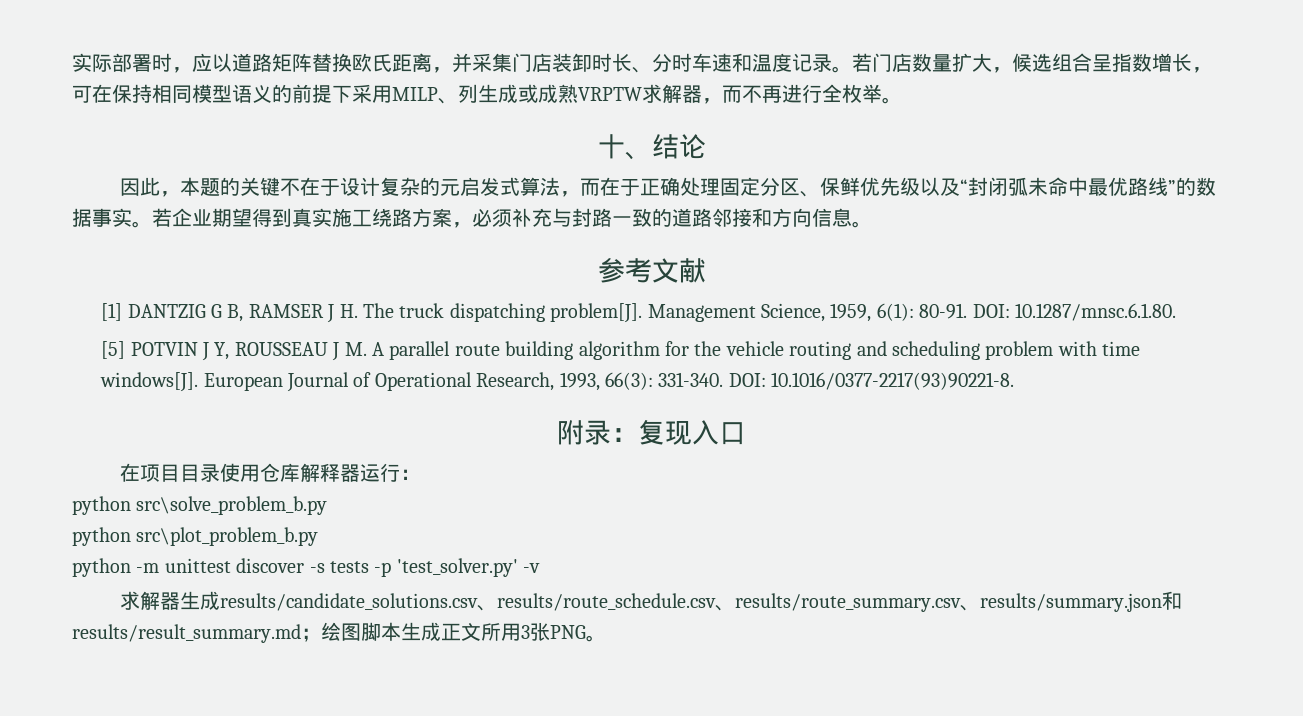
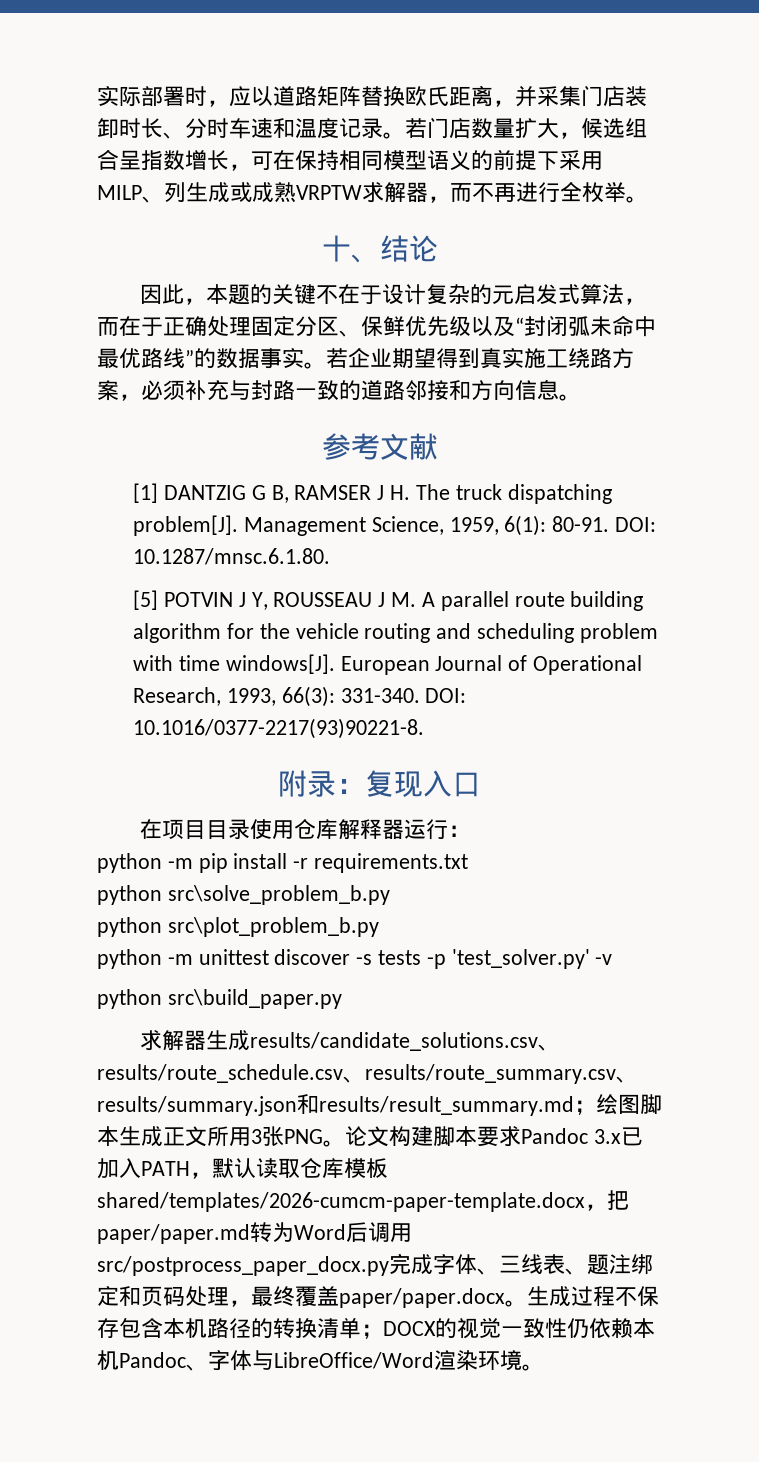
(421, 474) none -> [97,853,469,873] // python -m pip install -r requirements.txt
(541, 568) none -> [97,989,342,1009] // python src\build_paper.py
(606, 638) none -> [345,1126,643,1147] [97,1158,388,1179] [97,1190,629,1212] [97,1222,412,1244] [97,1253,653,1276] [97,1286,659,1308] [97,1318,655,1339] [97,1350,544,1371] 论文构建脚本要求Pandoc 3.x已加入PATH，默认读取仓库模板shared/templates/2026-cumcm-paper-template.docx，把paper/paper.md转为Word后调用src/postprocess_paper_docx.py完成字体、三线表、题注绑定和页码处理，最终覆盖paper/paper.docx。生成过程不保存包含本机路径的转换清单；DOCX的视觉一致性仍依赖本机Pandoc、字体与LibreOffice/Word渲染环境。

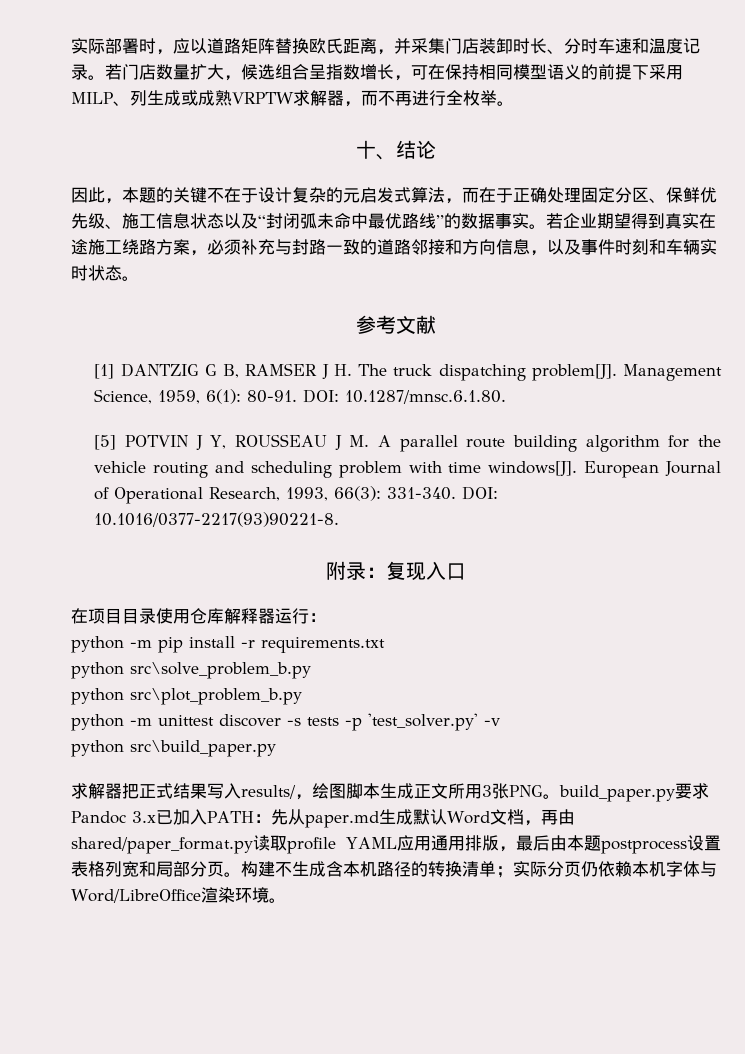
(471, 326) none -> [105,213,224,229] 、施工信息状态
(524, 358) none -> [699,213,716,229] [71,239,88,255] 在途
(559, 389) none -> [530,239,717,256] [71,265,122,281] ，以及事件时刻和车辆实时状态
[205,1030,560,1051] [97,1064,638,1084] [97,1094,596,1116] 生成results/candidate_solutions.csv、results/route_schedule.csv、results/route_summary.csv、results/summary.json和results/result_summary.md； -> [122,783,312,800] 把正式结果写入results/，
[345,1126,477,1147] 论文构建脚本 -> [559,785,675,802] build_paper.py
[190,1158,388,1179] [97,1190,629,1212] [97,1222,412,1244] [97,1253,653,1276] [97,1286,659,1308] [97,1318,141,1338] ，默认读取仓库模板shared/templates/2026-cumcm-paper-template.docx，把paper/paper.md转为Word后调用src/postprocess_paper_docx.py完成字体、三线表、题注绑定和页码处理，最终覆盖paper/paper.docx。生成过程不保存包 -> [253,809,575,828] [71,835,721,854] [71,861,326,877] ：先从paper.md生成默认Word文档，再由shared/paper_format.py读取profile YAML应用通用排版，最后由本题postprocess设置表格列宽和局部分页。构建不生成
[383,1318,655,1339] [97,1350,434,1371] DOCX的视觉一致性仍依赖本机Pandoc、字体与LibreOffice/Word -> [513,861,717,877] [71,889,201,903] 实际分页仍依赖本机字体与Word/LibreOffice

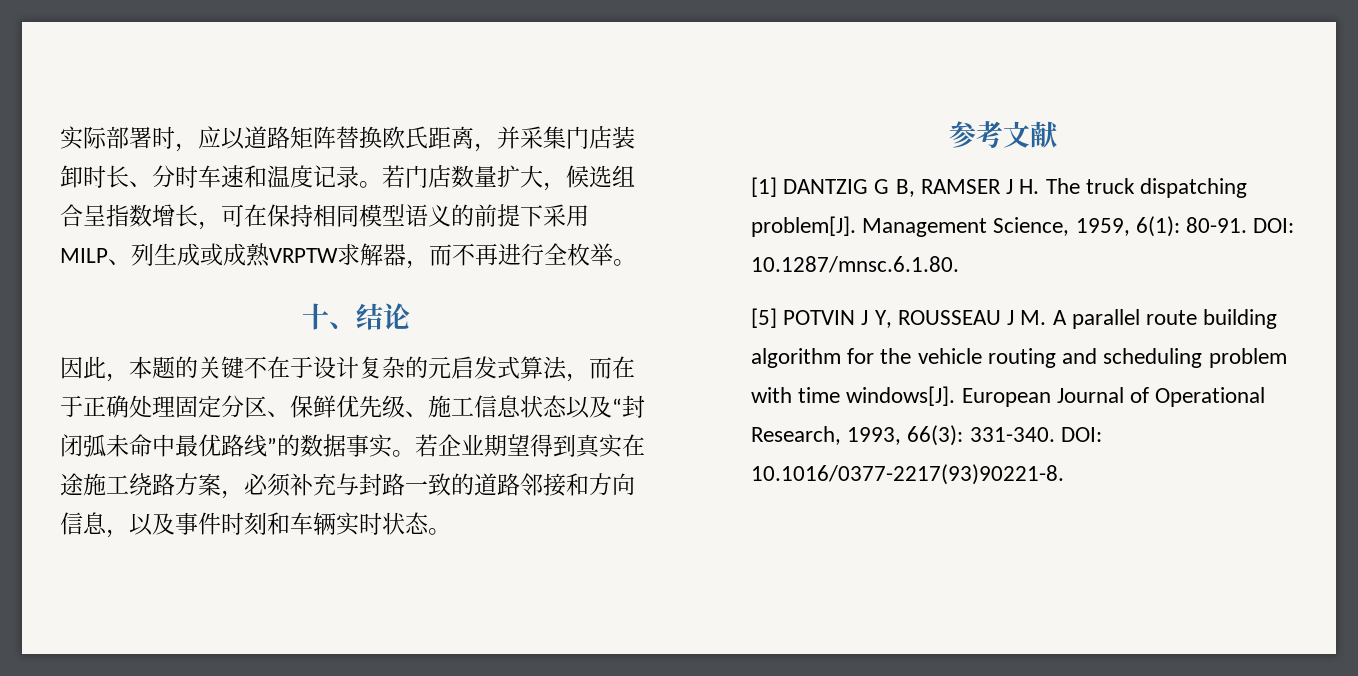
[326,561,466,581] [71,608,326,624] [71,636,385,653] [71,662,311,679] [71,688,302,705] [71,713,500,731] [71,740,276,757] [71,783,709,802] [71,809,575,828] [71,835,721,854] [71,861,717,878] [71,887,286,903] // 附录：复现入口 // 在项目目录使用仓库解释器运行： // python -m pip install -r requirements.txt // python src\solve_problem_b.py // python src\plot_problem_b.py // python -m unittest discover -s tests -p 'test_solver.py' -v // python src\build_paper.py // 求解器把正式结果写入results/，绘图脚本生成正文所用3张PNG。build_paper.py要求Pandoc 3.x已加入PATH：先从paper.md生成默认Word文档，再由shared/paper_format.py读取profile YAML应用通用排版，最后由本题postprocess设置表格列宽和局部分页。构建不生成含本机路径的转换清单；实际分页仍依赖本机字体与Word/LibreOffice渲染环境。 -> (1065, 474) none

